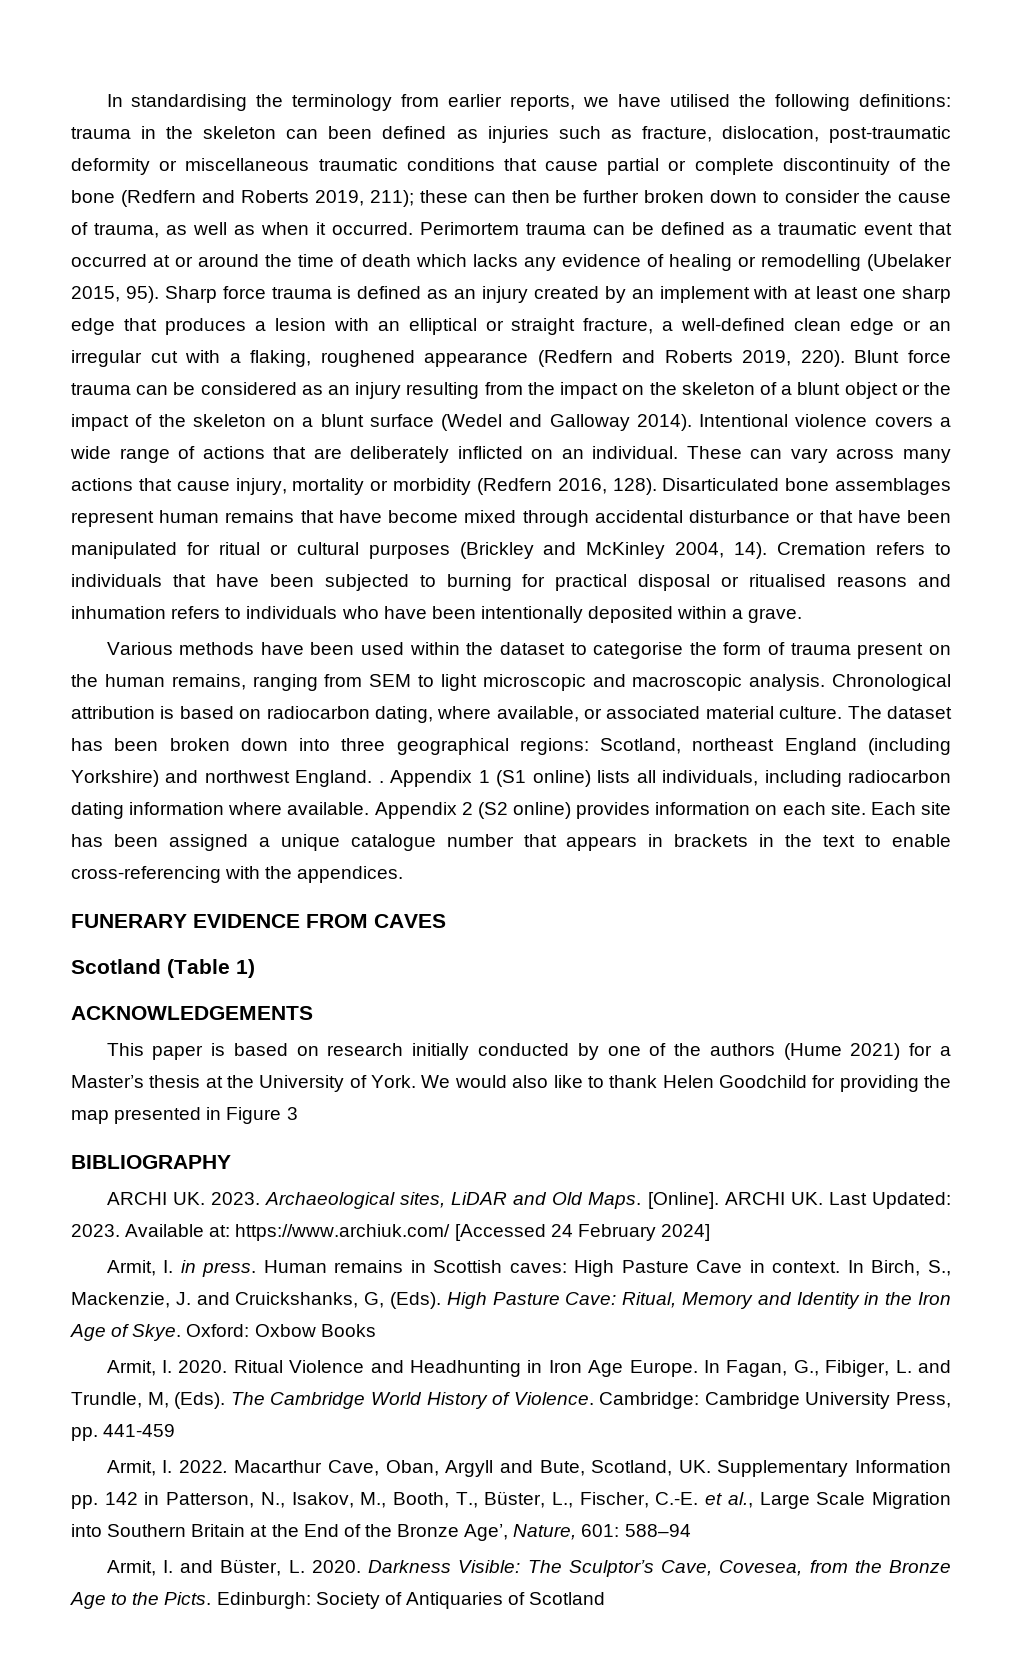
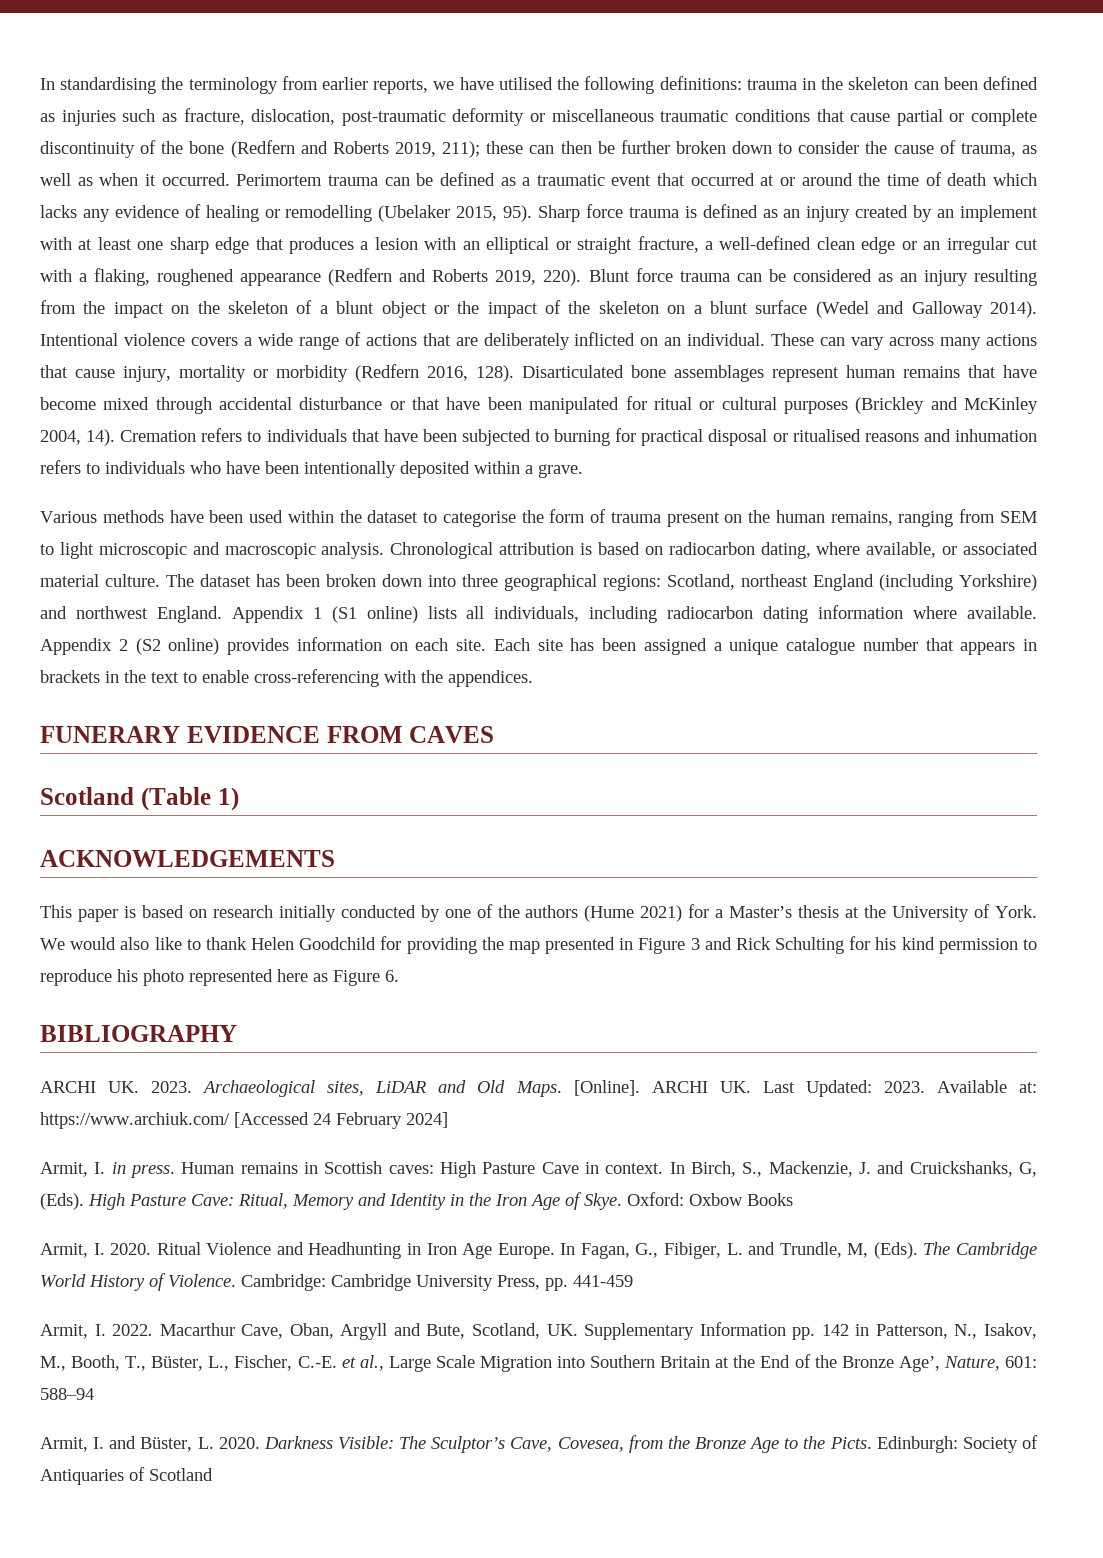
[378,781,384,783] . -> (222, 614) none
(298, 1113) none -> [704,936,1037,954] [40,969,399,986] and Rick Schulting for his kind permission to reproduce his photo represented here as Figure 6.

